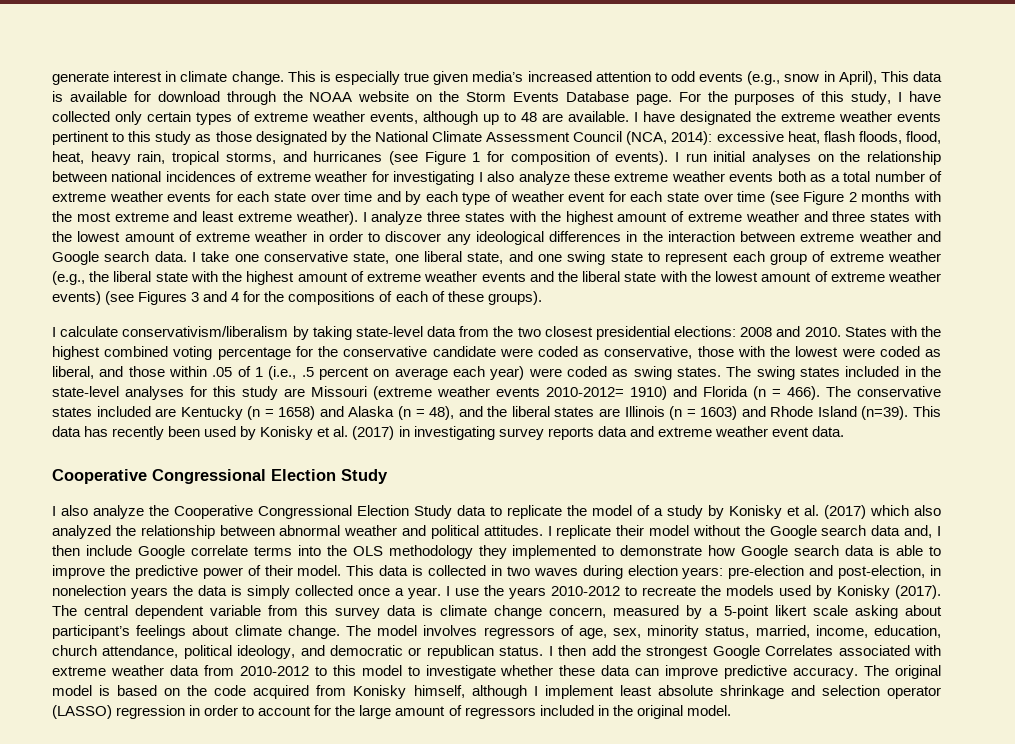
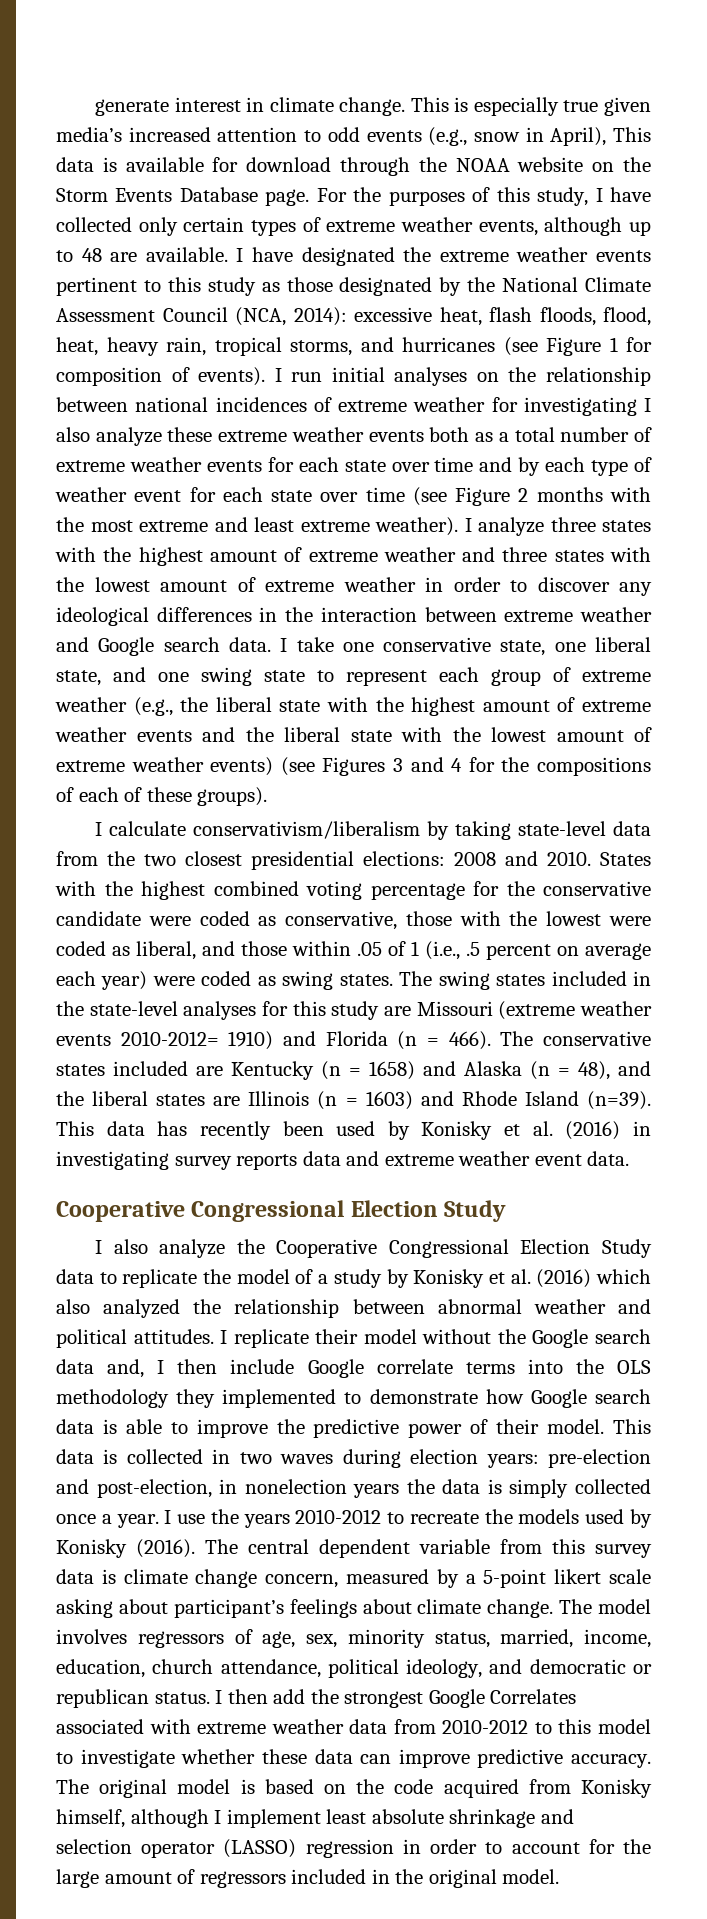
[352,426,395,440] (2017) -> [565,1121,621,1140] (2016)
[824,505,866,519] (2017) -> [536,1269,592,1288] (2016)
[895,585,941,599] (2017). -> [136,1539,195,1558] (2016).

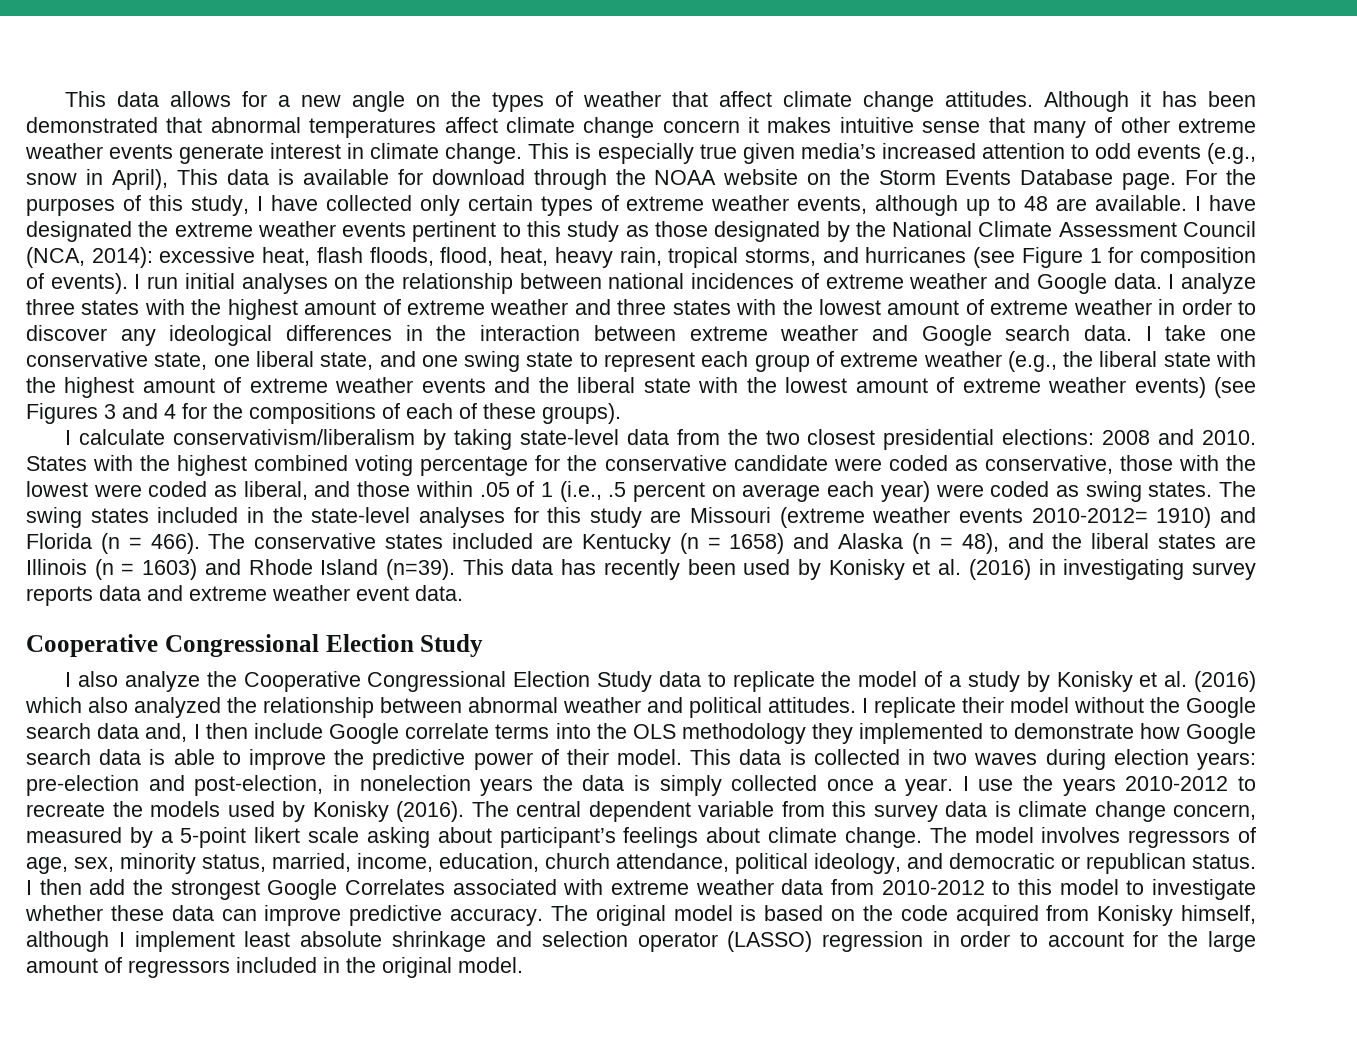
(94, 107) none -> [65,91,1257,112] [26,117,1256,138] [25,143,174,159] This data allows for a new angle on the types of weather that affect climate change attitudes. Although it has been demonstrated that abnormal temperatures affect climate change concern it makes intuitive sense that many of other extreme weather events
[491,397,651,416] [56,427,653,446] [56,457,652,476] [55,487,651,506] [56,517,458,536] for investigating I also analyze these extreme weather events both as a total number of extreme weather events for each state over time and by each type of weather event for each state over time (see Figure 2 months with the most extreme and least extreme weather). -> [994,273,1162,294] and Google data.

